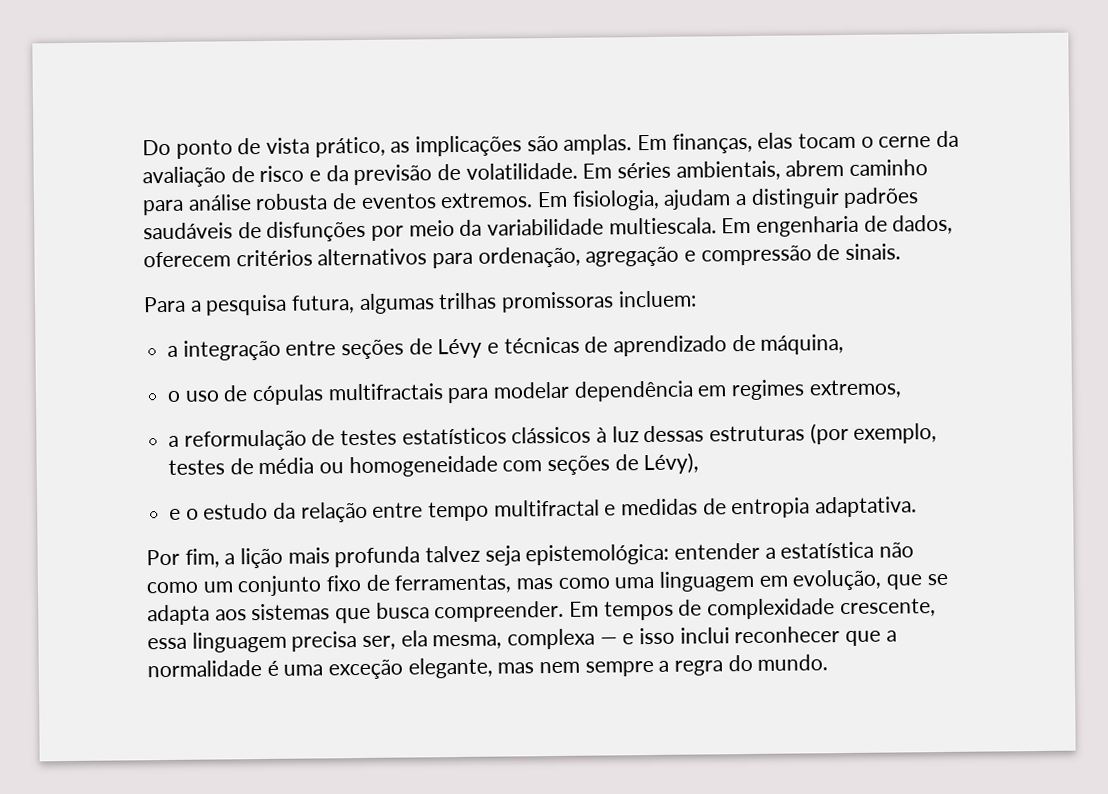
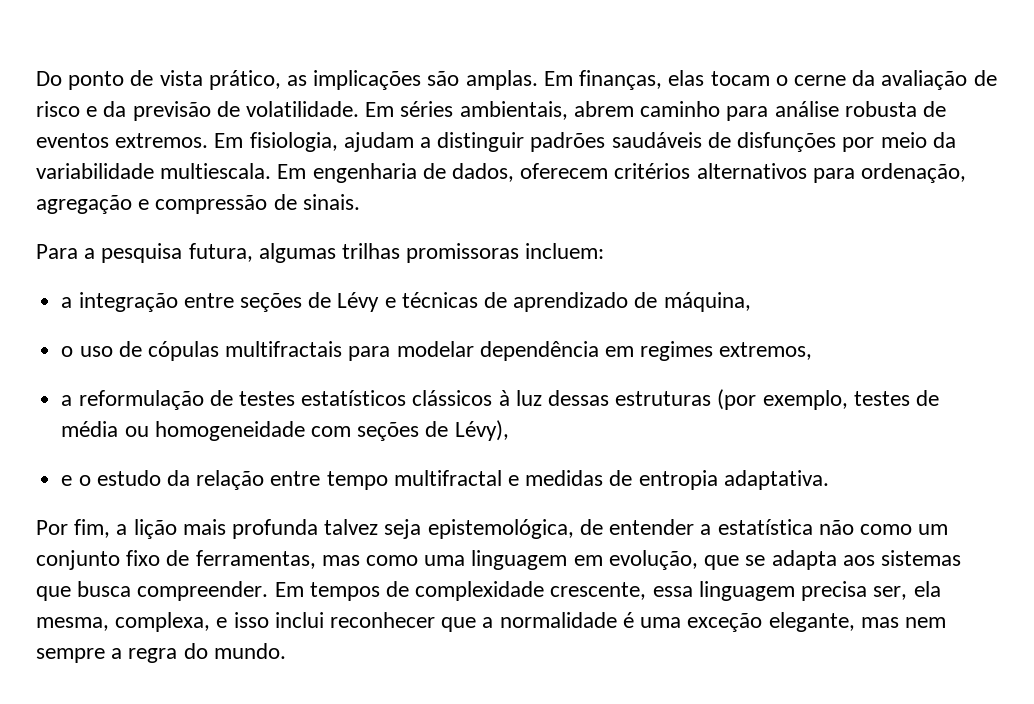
[525,543,670,566] epistemológica: -> [427,519,603,539] epistemológica, de
[507,628,618,650] complexa — -> [115,612,211,632] complexa,

